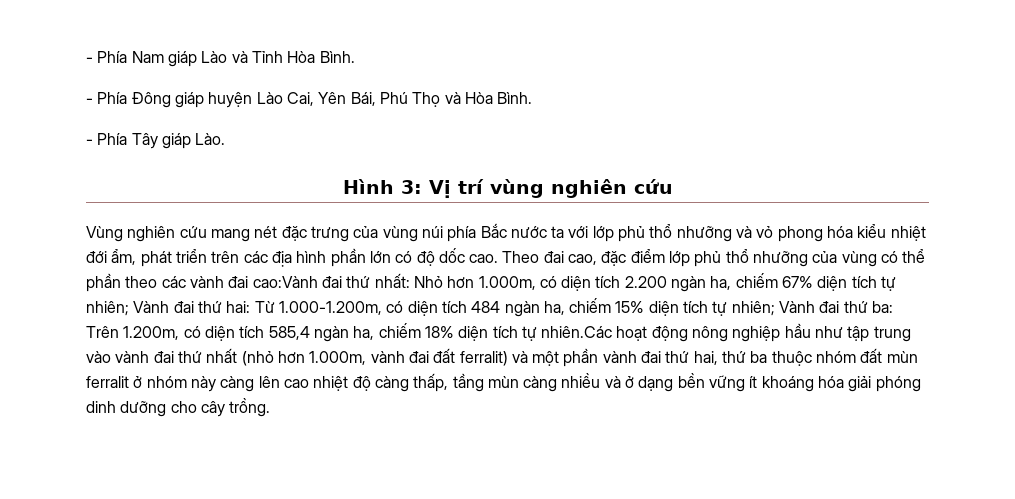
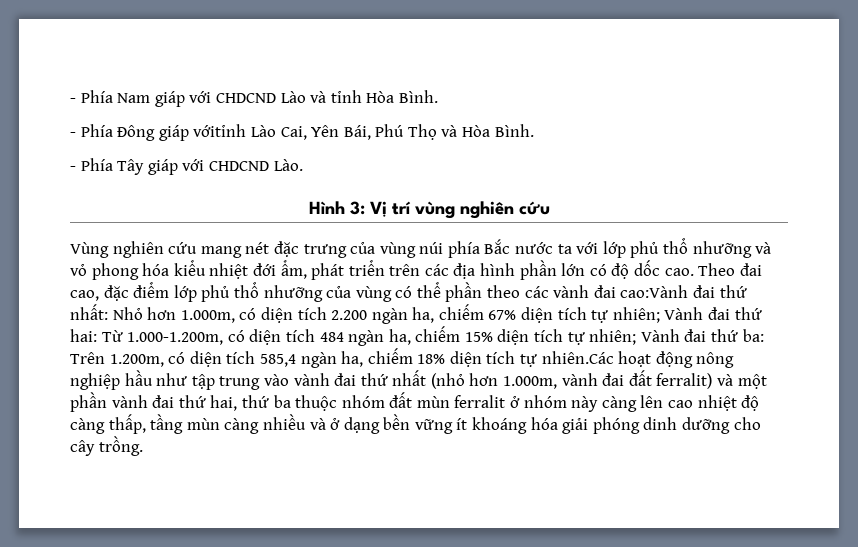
(197, 59) none -> [189,91,276,103] với CHDCND
[251,51,283,63] Tỉnh -> [330,90,362,103] tỉnh
[208,92,253,108] huyện -> [193,124,247,137] vớitỉnh
(191, 141) none -> [182,159,269,171] với CHDCND

